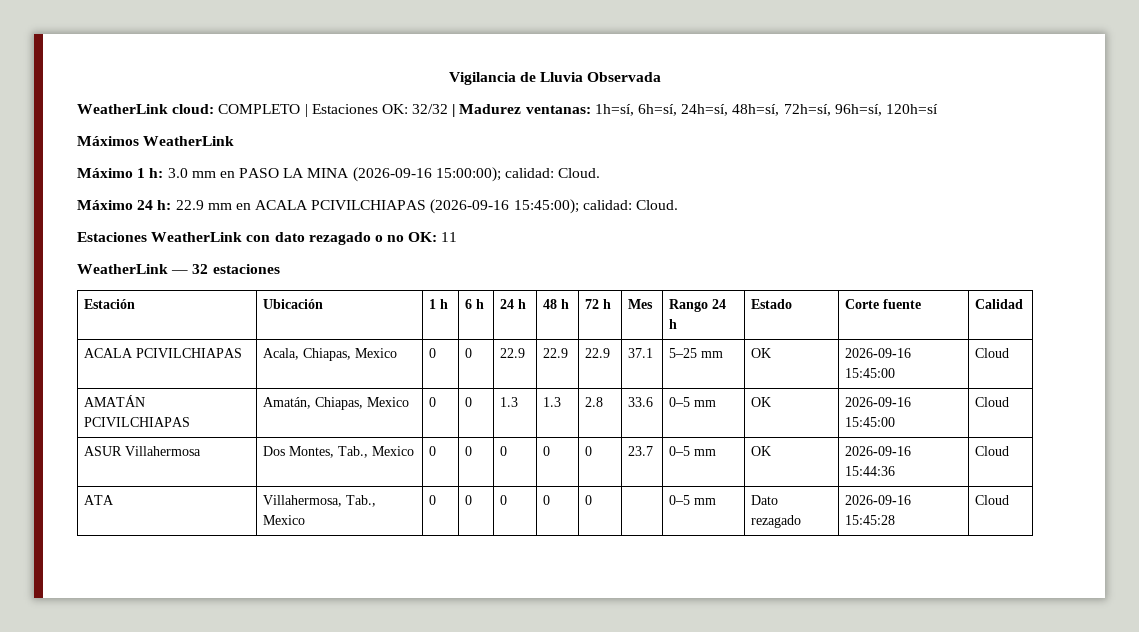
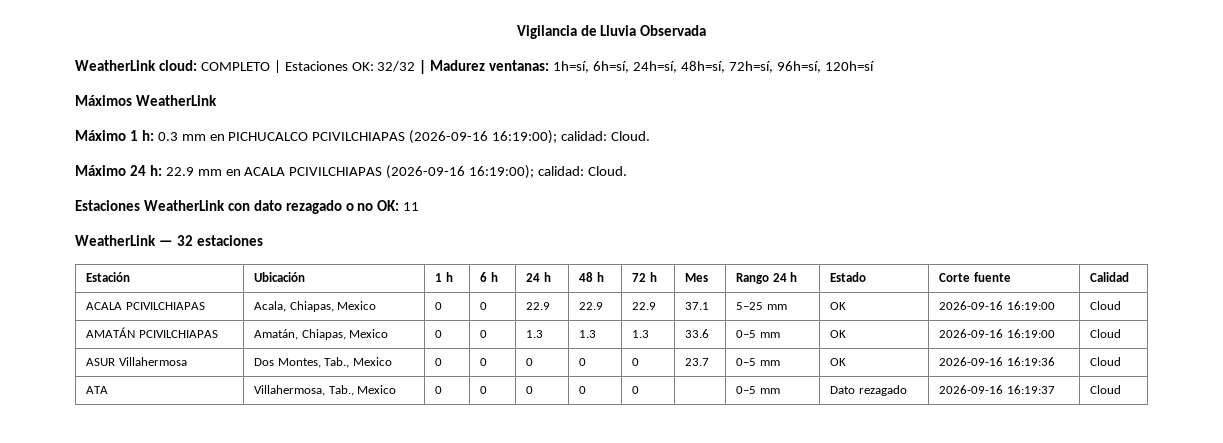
[167,167,501,182] 3.0 mm en PASO LA MINA (2026-09-16 15:00:00); -> [157,130,558,144] 0.3 mm en PICHUCALCO PCIVILCHIAPAS (2026-09-16 16:19:00);
[513,199,579,214] 15:45:00); -> [469,165,535,179] 16:19:00);
[845,368,896,378] 15:45:00 -> [1006,301,1055,310] 16:19:00
[585,397,604,407] 2.8 -> [632,330,650,338] 1.3
[845,417,896,427] 15:45:00 -> [1006,329,1055,338] 16:19:00
[845,466,896,476] 15:44:36 -> [1006,357,1055,366] 16:19:36
[845,515,896,525] 15:45:28 -> [1006,385,1055,394] 16:19:37

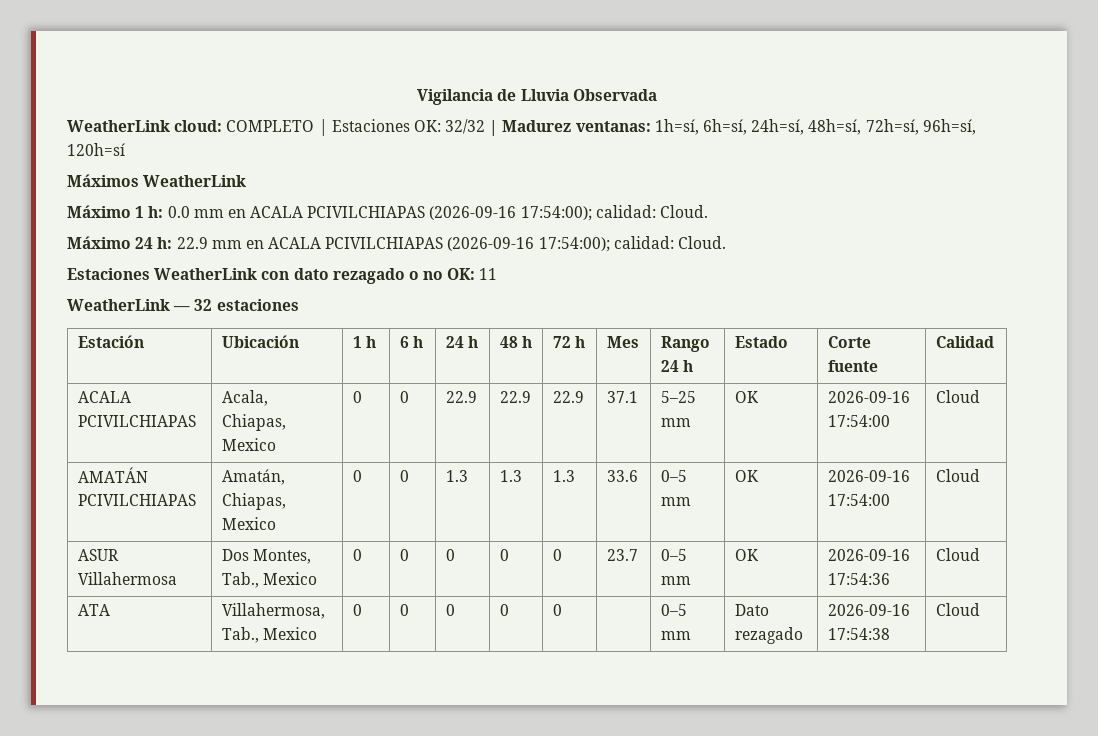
[157,130,558,144] 0.3 mm en PICHUCALCO PCIVILCHIAPAS (2026-09-16 16:19:00); -> [167,206,592,221] 0.0 mm en ACALA PCIVILCHIAPAS (2026-09-16 17:54:00);
[469,165,535,179] 16:19:00); -> [538,237,610,252] 17:54:00);
[1006,301,1055,310] 16:19:00 -> [827,415,890,427] 17:54:00
[1006,329,1055,338] 16:19:00 -> [827,494,890,506] 17:54:00
[1006,357,1055,366] 16:19:36 -> [827,573,890,585] 17:54:36
[1006,385,1055,394] 16:19:37 -> [827,628,890,640] 17:54:38

